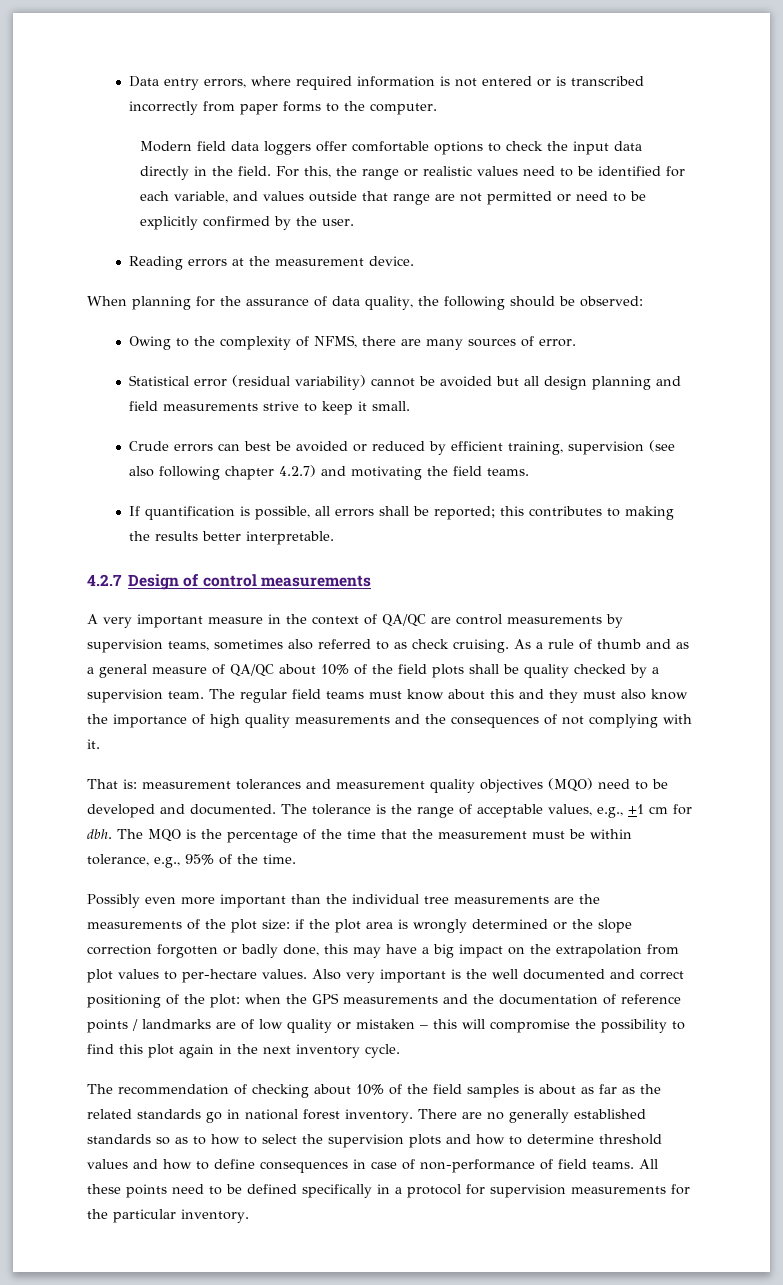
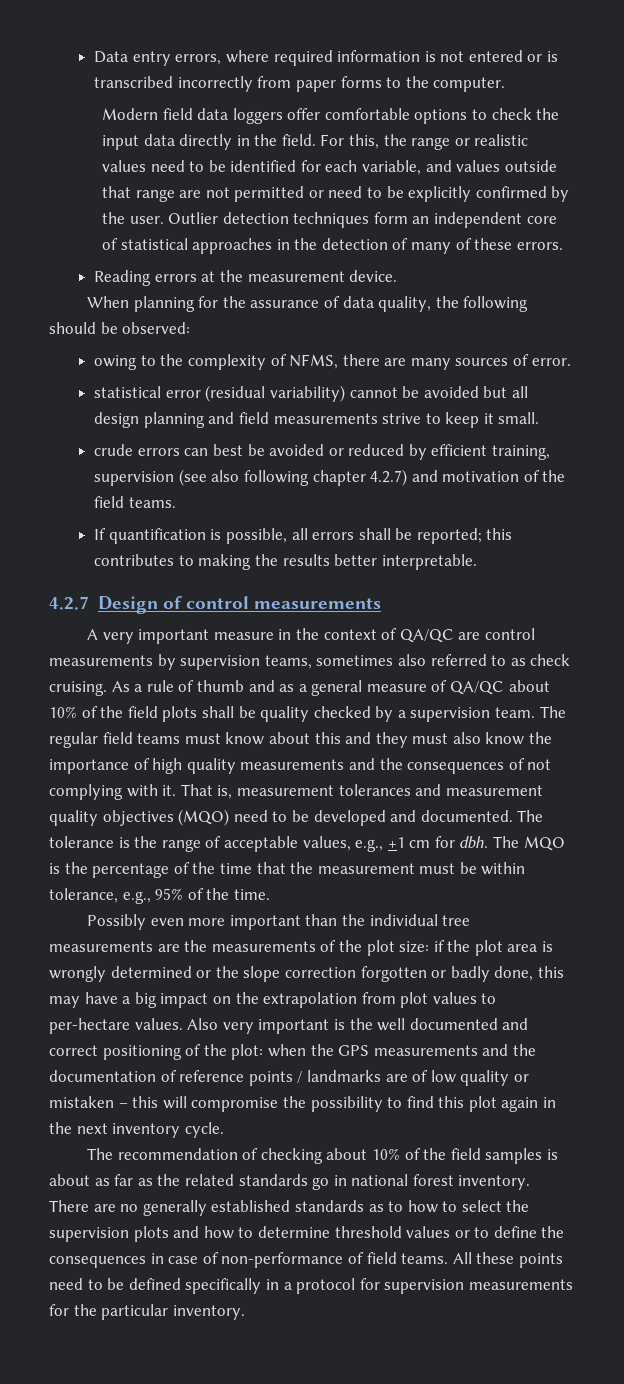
(354, 222) none -> [168,212,557,228] [101,238,563,254] Outlier detection techniques form an independent core of statistical approaches in the detection of many of these errors.
[129,336,172,350] Owing -> [94,355,138,370] owing
[129,375,190,386] Statistical -> [94,386,162,398] statistical
[129,441,170,451] Crude -> [94,444,134,456] crude
[351,466,423,480] motivating -> [442,470,540,482] motivation of
[87,779,137,789] // That is: -> [180,784,233,799] That is,
[156,1137,170,1145] so -> (364, 1206) none
[133,1159,192,1170] and how -> [454,1230,470,1238] or
(255, 1164) none -> [541,1226,565,1238] the

